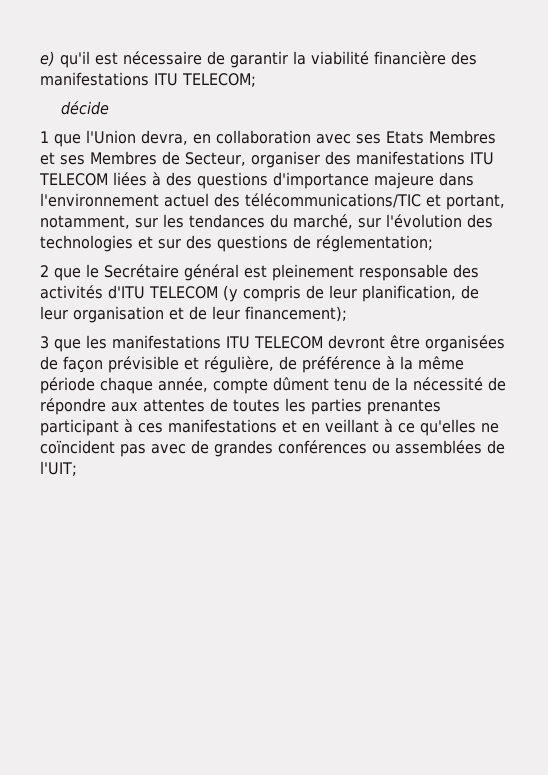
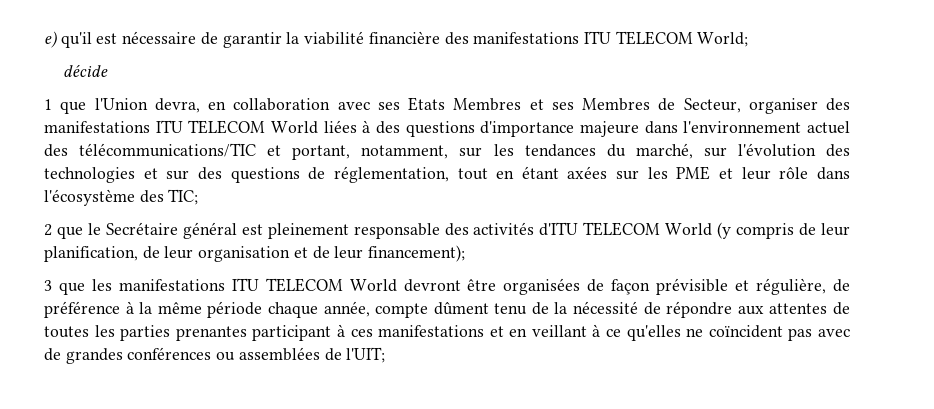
[182,73,256,87] TELECOM; -> [615,31,749,47] TELECOM World;
(108, 179) none -> [271,121,318,134] World
[316,235,433,252] réglementation; -> [333,166,850,183] [44,189,199,206] réglementation, tout en étant axées sur les PME et leur rôle dans l'écosystème des TIC;
(218, 292) none -> [665,223,713,236] World
(323, 342) none -> [349,279,397,292] World

